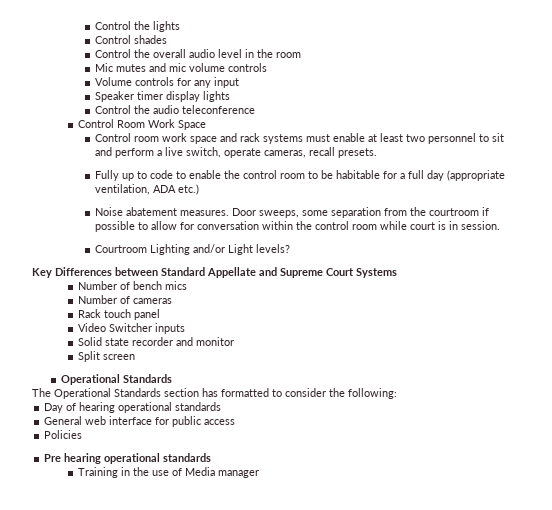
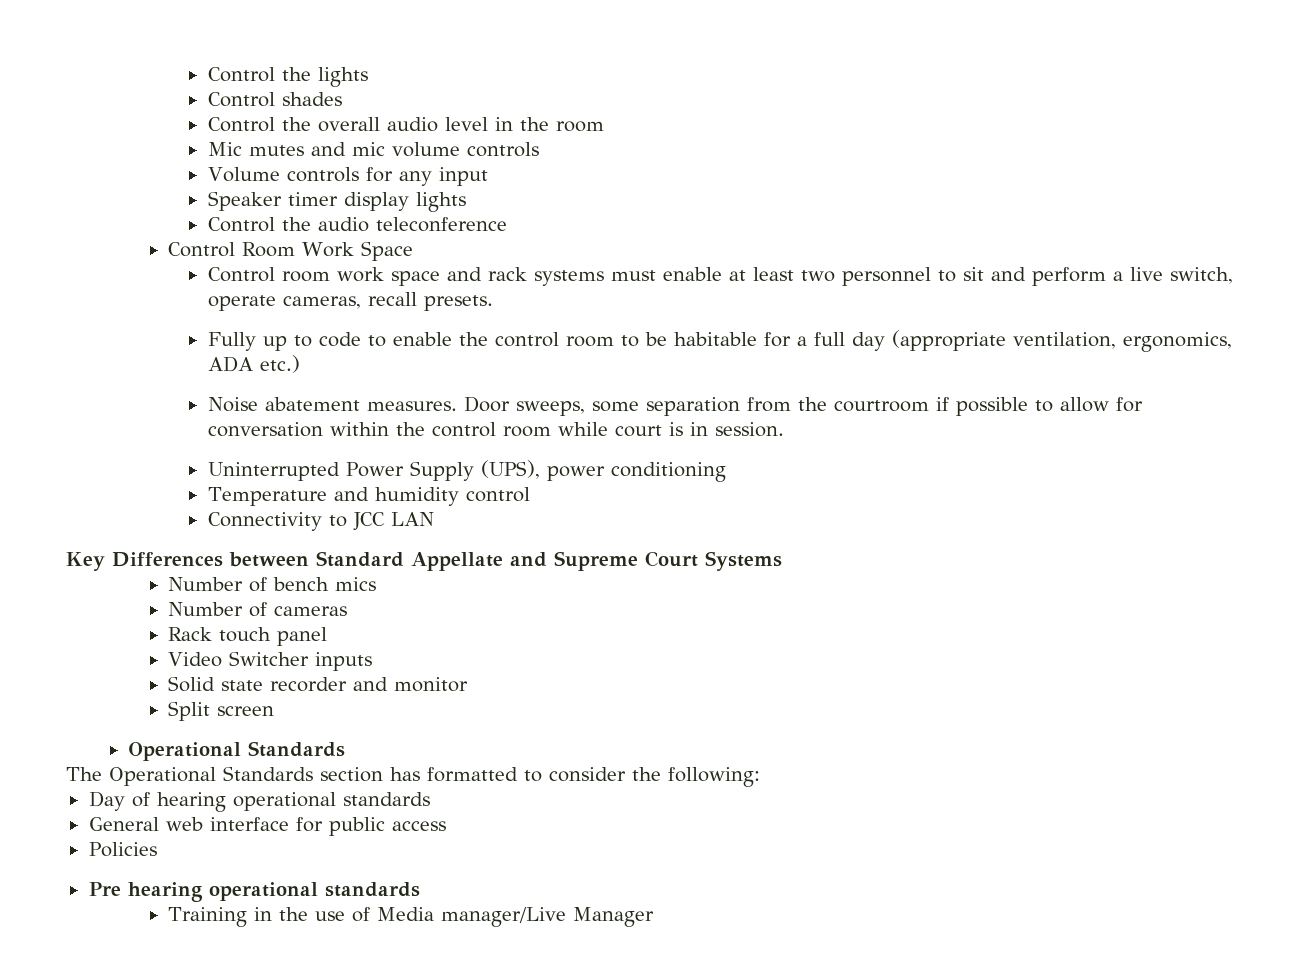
(150, 189) none -> [1122,332,1232,352] ergonomics,
[94,244,290,255] Courtroom Lighting and/or Light levels? -> [207,460,726,482] [207,487,530,506] [207,512,434,531] Uninterrupted Power Supply (UPS), power conditioning // Temperature and humidity control // Connectivity to JCC LAN
[217,470,259,478] manager -> [440,907,654,927] manager/Live Manager

